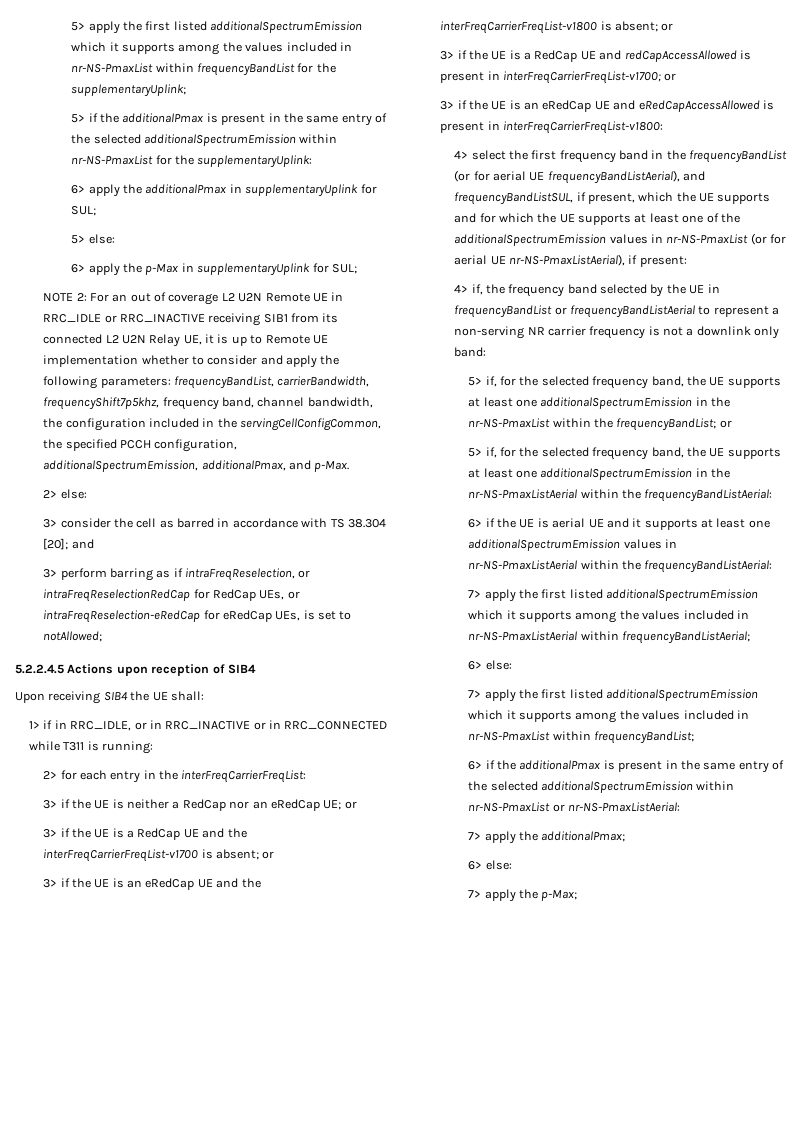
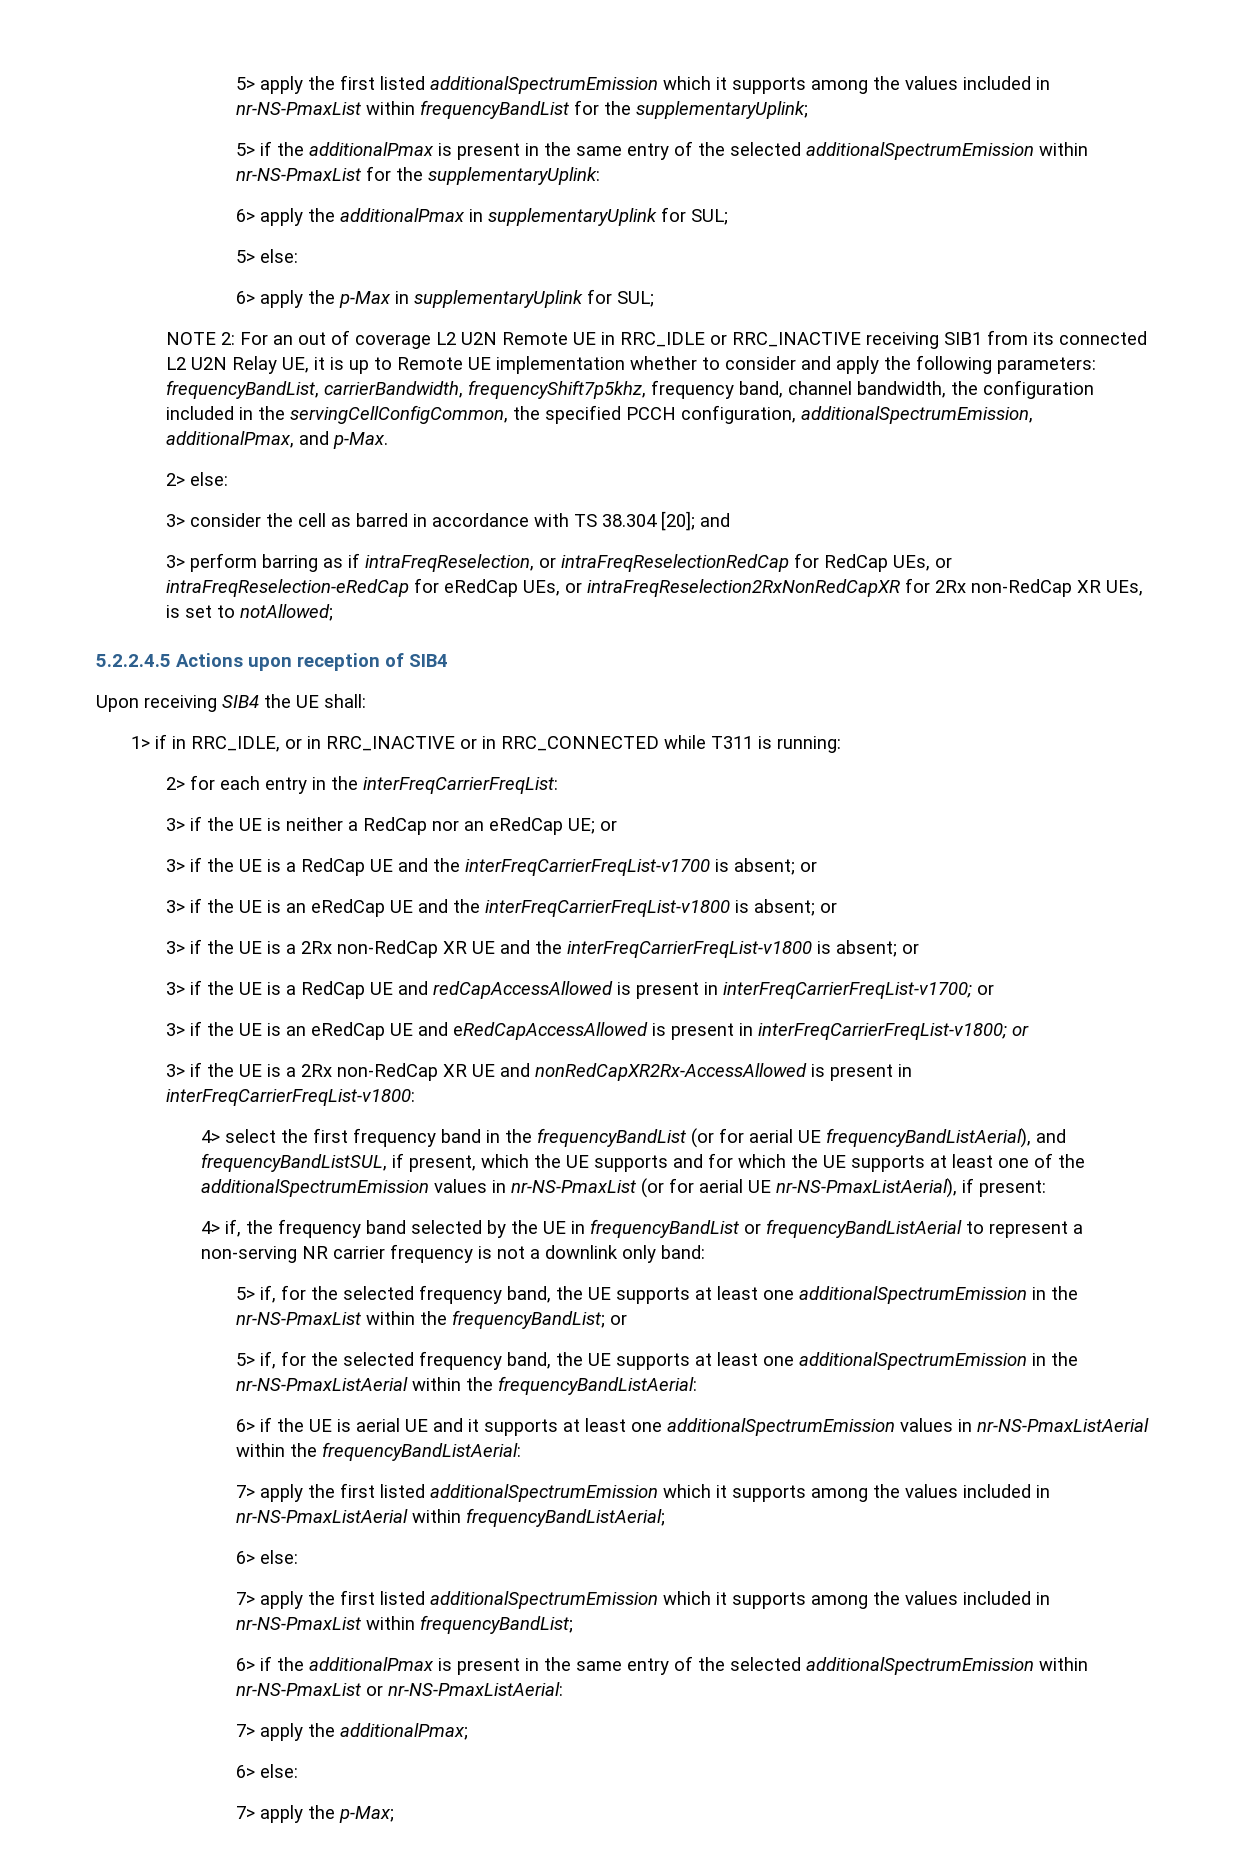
(301, 616) none -> [564,578,1143,597] or intraFreqReselection2RxNonRedCapXR for 2Rx non-RedCap XR UEs,
(674, 27) none -> [165,939,919,958] // 3> if the UE is a 2Rx non-RedCap XR UE and the interFreqCarrierFreqList-v1800 is absent; or
(500, 125) none -> [757,1023,1029,1040] [165,1062,912,1081] interFreqCarrierFreqList-v1800; or // 3> if the UE is a 2Rx non-RedCap XR UE and nonRedCapXR2Rx-AccessAllowed is present in

